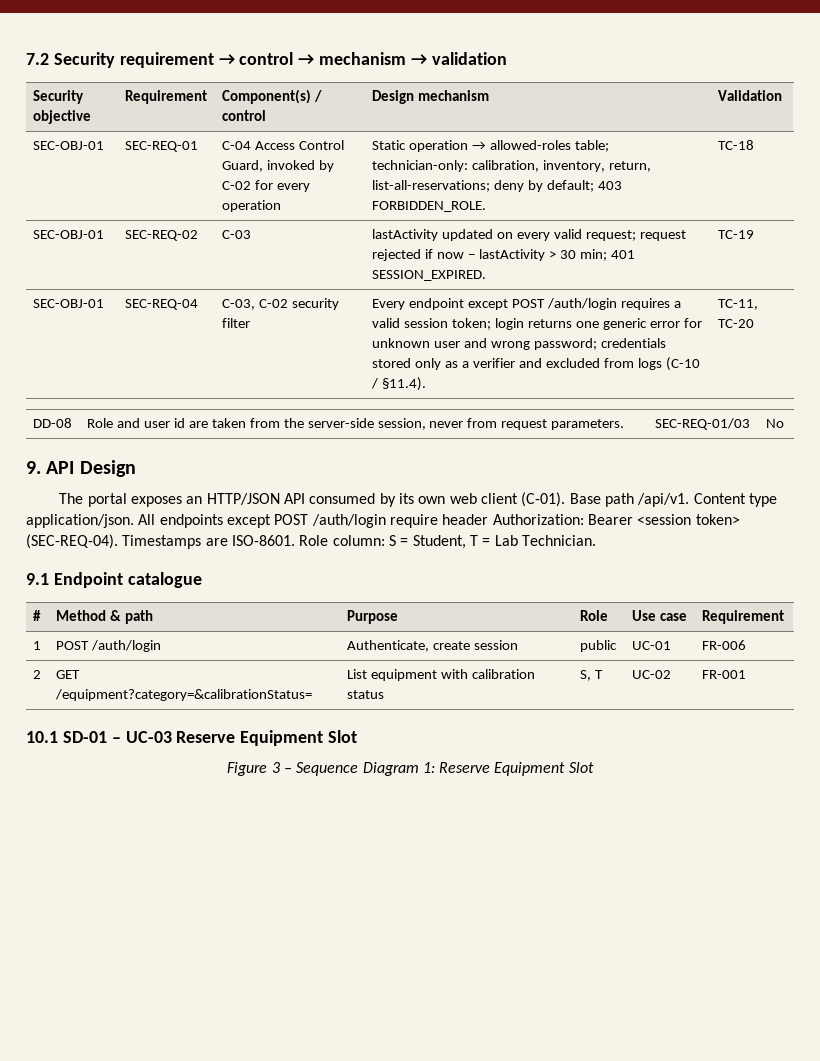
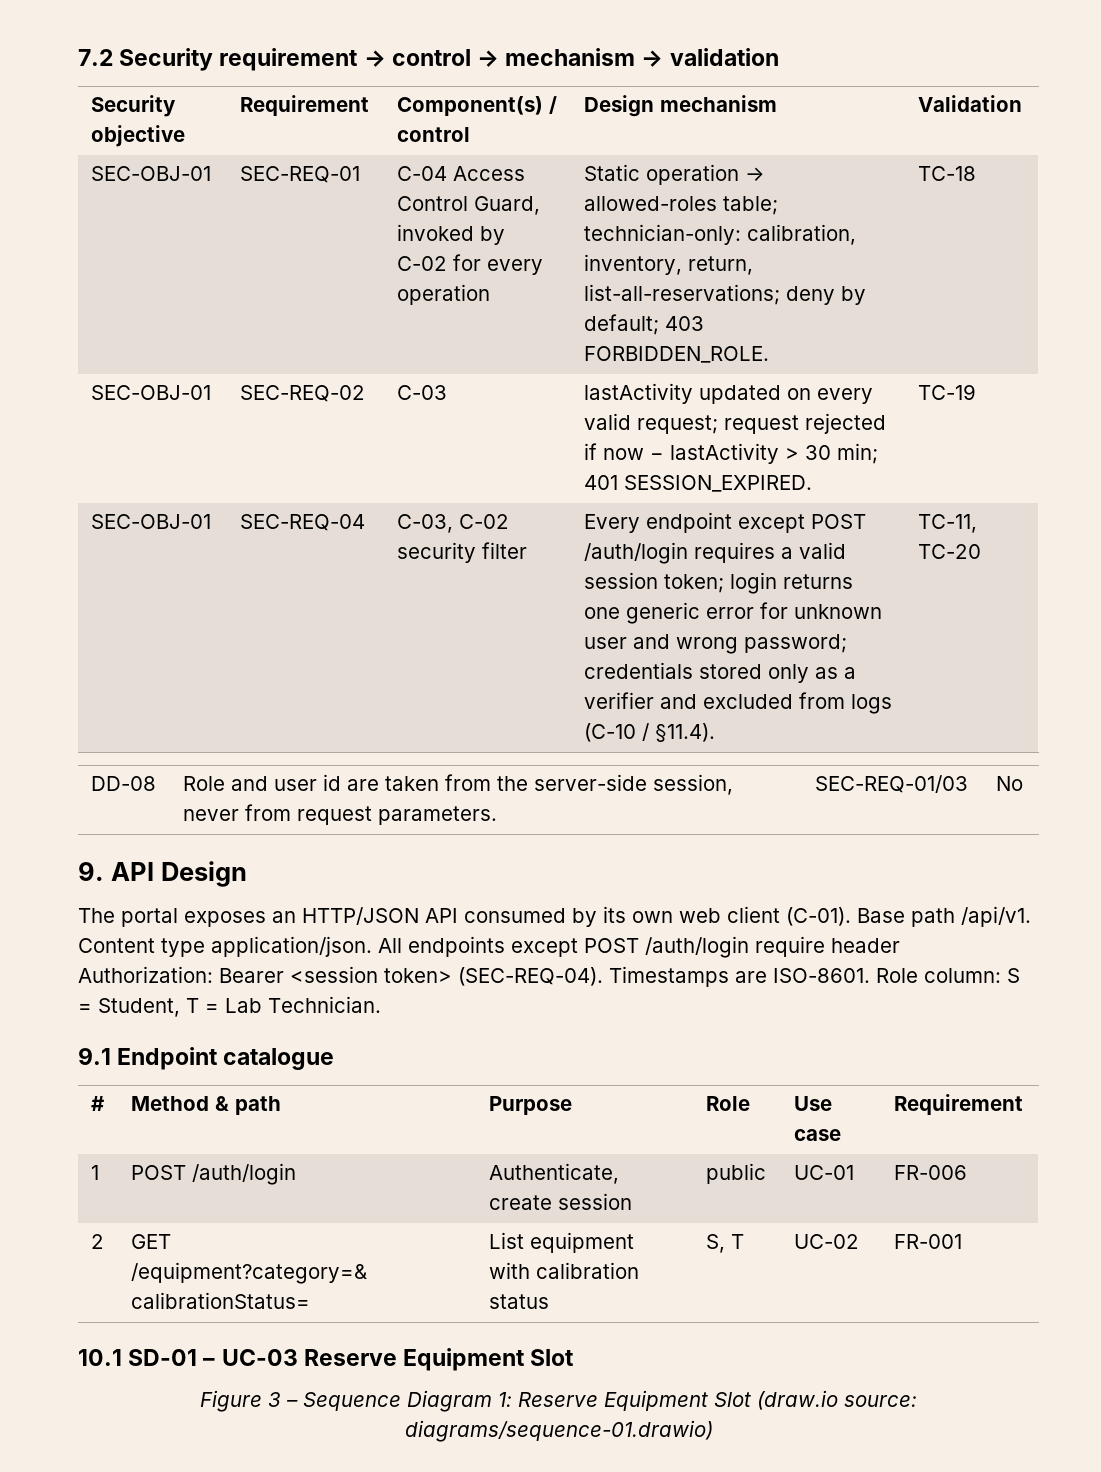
(594, 767) none -> [757,1390,917,1410] [404,1420,713,1442] (draw.io source: diagrams/sequence-01.drawio)

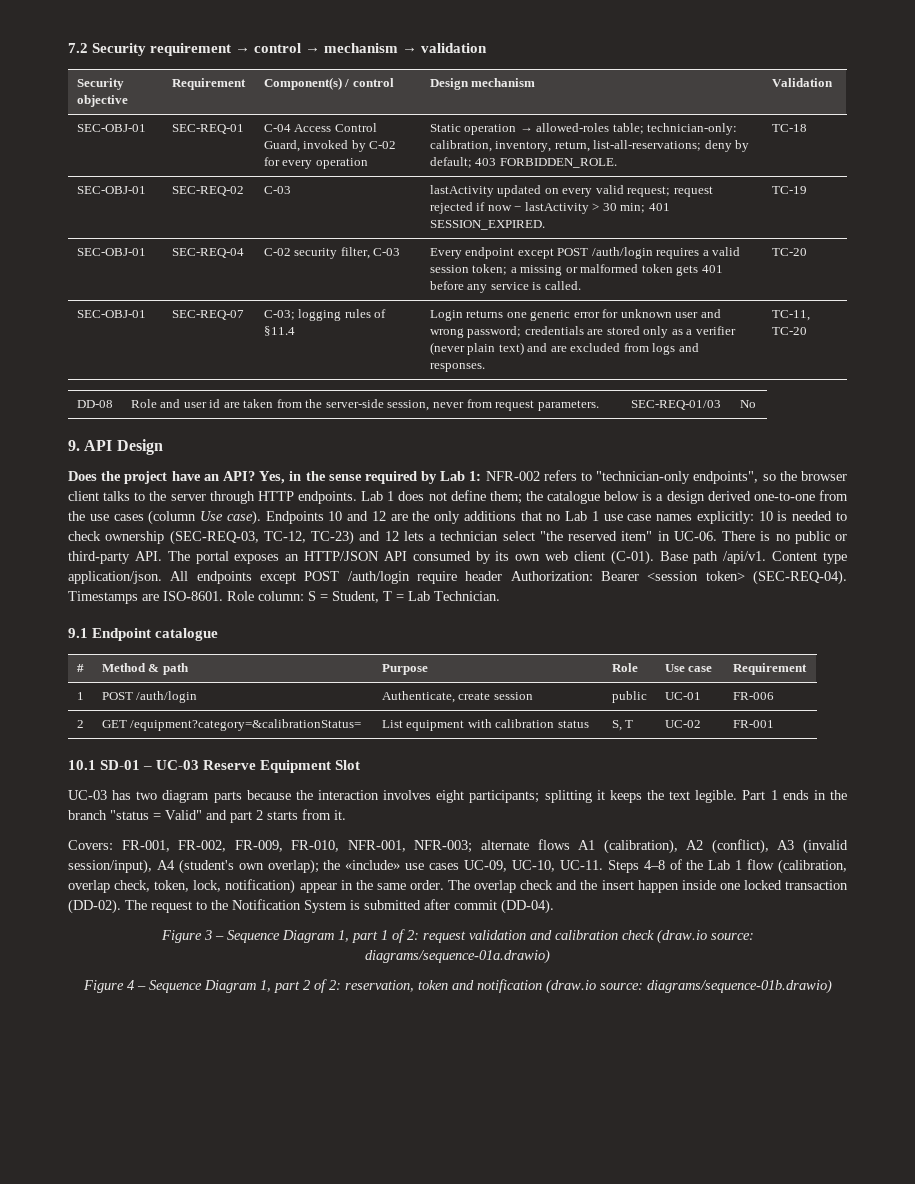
[397,514,454,533] C-03, -> (244, 253) none
[482,542,528,559] filter -> [340,247,401,259] filter, C-03
[730,572,778,594] login -> [510,264,723,276] [429,281,581,293] [771,248,807,256] [76,310,146,318] [171,310,244,320] [263,309,387,321] [263,326,295,336] [429,310,463,321] a missing or malformed token gets 401 before any service is called. | TC-20 // SEC-OBJ-01 | SEC-REQ-07 | C-03; logging rules of §11.4 | Login
(694, 670) none -> [587,329,604,335] are
[660,692,893,714] [584,723,716,742] and excluded from logs (C-10 / §11.4). -> [429,342,699,355] [429,363,485,372] (never plain text) and are excluded from logs and responses.
(247, 874) none -> [68,470,847,484] [68,490,848,504] [68,510,847,525] [68,530,847,545] [68,551,162,564] Does the project have an API? Yes, in the sense required by Lab 1: NFR-002 refers to "technician-only endpoints", so the browser client talks to the server through HTTP endpoints. Lab 1 does not define them; the catalogue below is a design derived one-to-one from the use cases (column Use case). Endpoints 10 and 12 are the only additions that no Lab 1 use case names explicitly: 10 is needed to check ownership (SEC-REQ-03, TC-12, TC-23) and 12 lets a technician select "the reserved item" in UC-06. There is no public or third-party API.
(575, 1357) none -> [68,790,847,803] [68,809,346,823] [68,839,848,854] [68,859,848,874] [68,879,849,894] [68,899,554,914] // UC-03 has two diagram parts because the interaction involves eight participants; splitting it keeps the text legible. Part 1 ends in the branch "status = Valid" and part 2 starts from it. // Covers: FR-001, FR-002, FR-009, FR-010, NFR-001, NFR-003; alternate flows A1 (calibration), A2 (conflict), A3 (invalid session/input), A4 (student's own overlap); the «include» use cases UC-09, UC-10, UC-11. Steps 4–8 of the Lab 1 flow (calibration, overlap check, token, lock, notification) appear in the same order. The overlap check and the insert happen inside one locked transaction (DD-02). The request to the Notification System is submitted after commit (DD-04).
[498,1390,917,1411] [404,1420,713,1442] 1: Reserve Equipment Slot (draw.io source: diagrams/sequence-01.drawio) -> [337,929,754,944] [365,949,550,964] [82,979,832,994] 1, part 1 of 2: request validation and calibration check (draw.io source: diagrams/sequence-01a.drawio) // Figure 4 – Sequence Diagram 1, part 2 of 2: reservation, token and notification (draw.io source: diagrams/sequence-01b.drawio)

